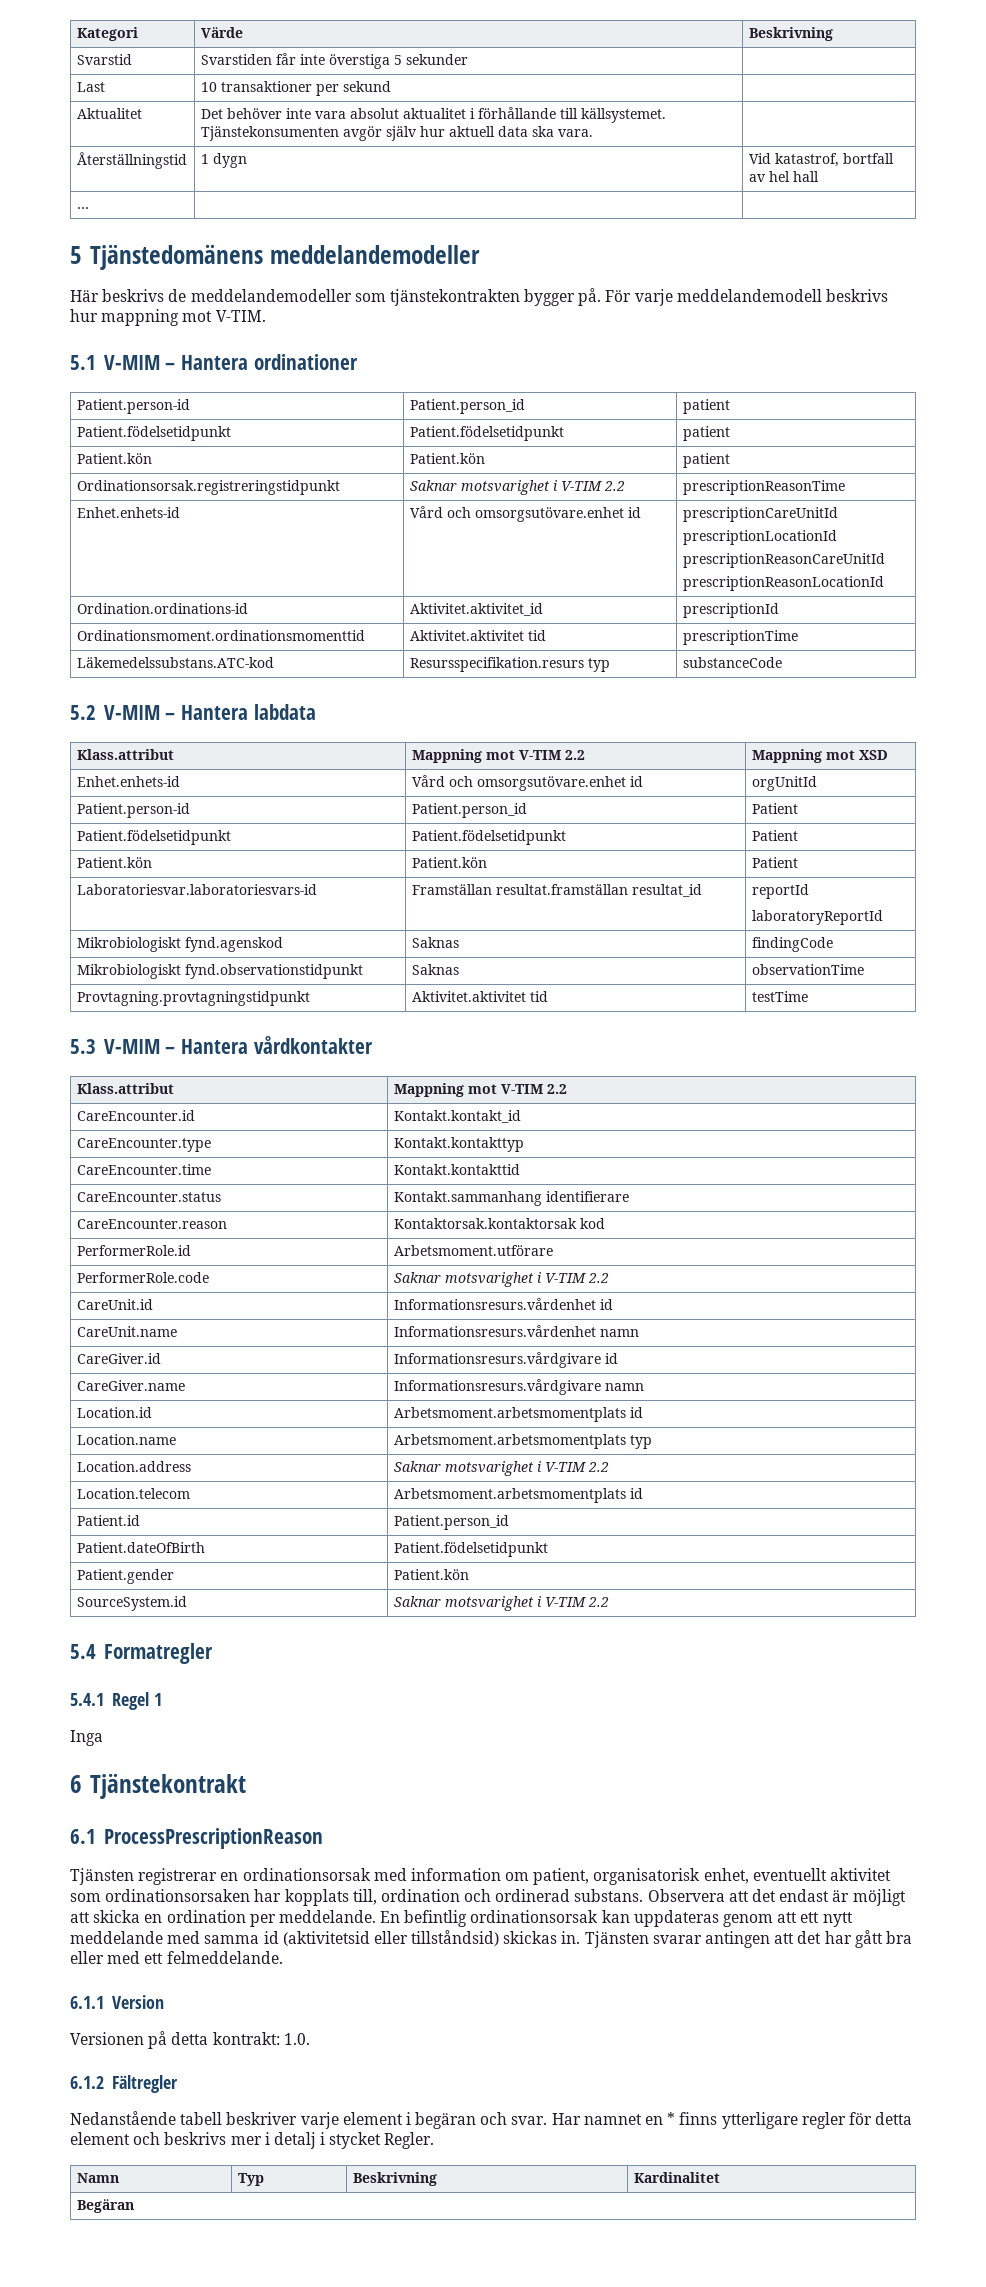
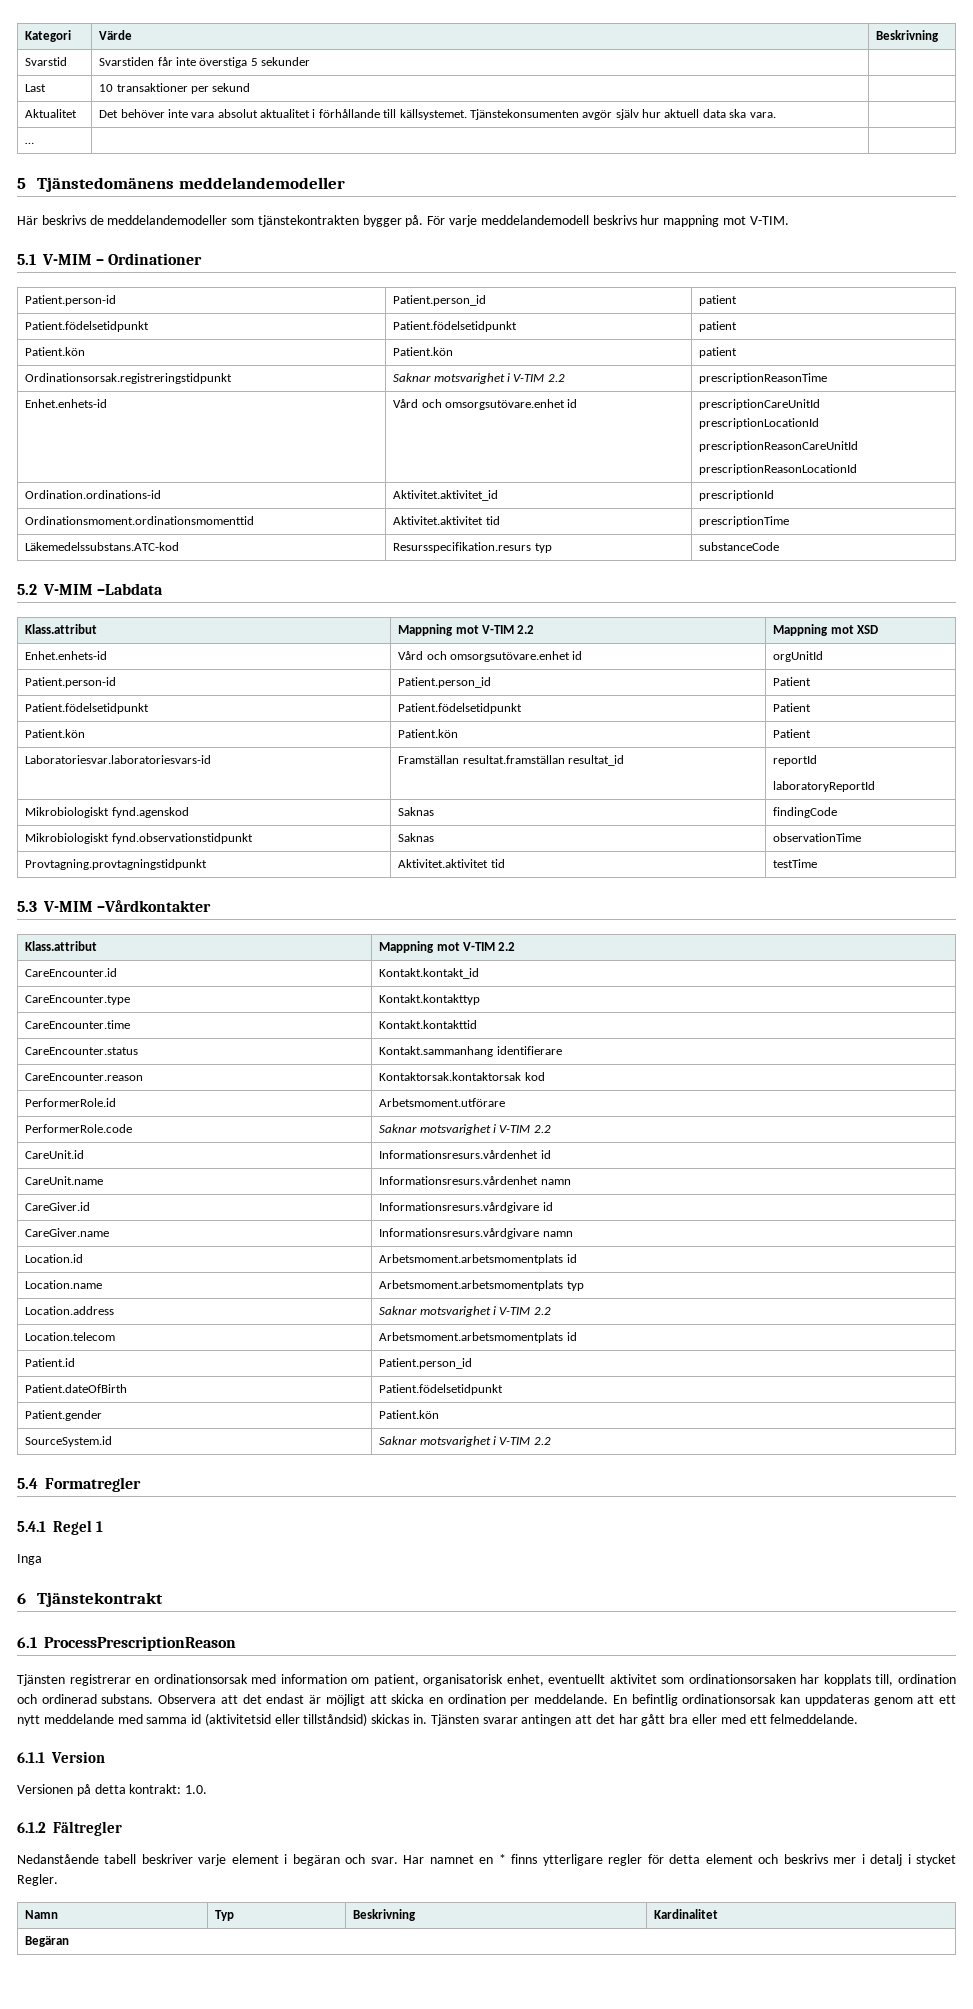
[76,152,187,169] [200,153,247,168] [748,153,894,167] [748,171,819,182] // Återställningstid | 1 dygn | Vid katastrof, bortfall av hel hall -> (776, 115) none
[181,354,358,370] Hantera ordinationer -> [108,253,203,265] Ordinationer
[165,704,316,720] – Hantera labdata -> [97,583,164,595] –Labdata
[165,1036,373,1054] – Hantera vårdkontakter -> [97,900,212,912] –Vårdkontakter

